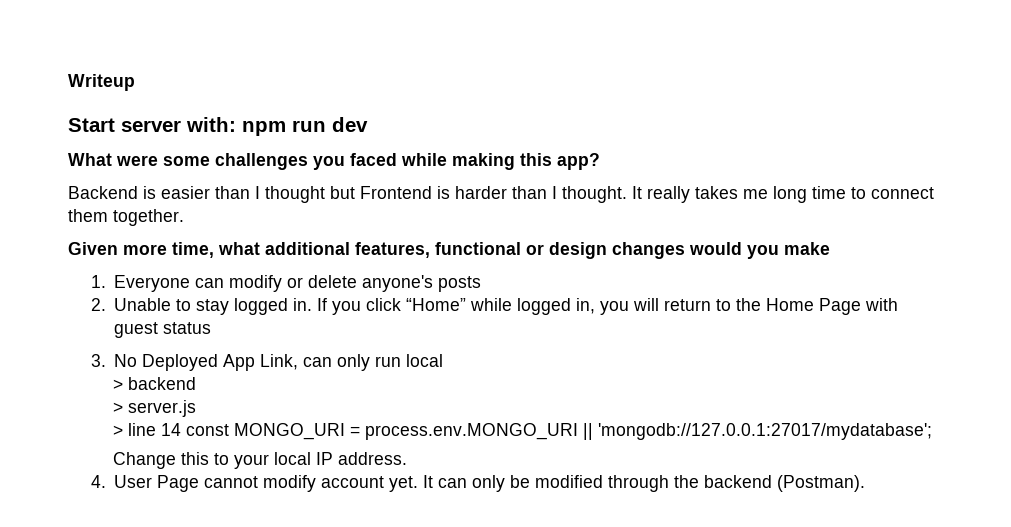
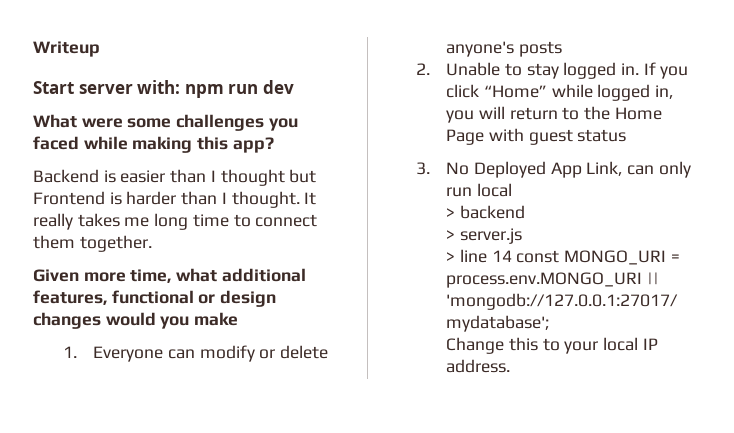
[90,475,866,492] // 4. User Page cannot modify account yet. It can only be modified through the backend (Postman). -> (511, 366) none

